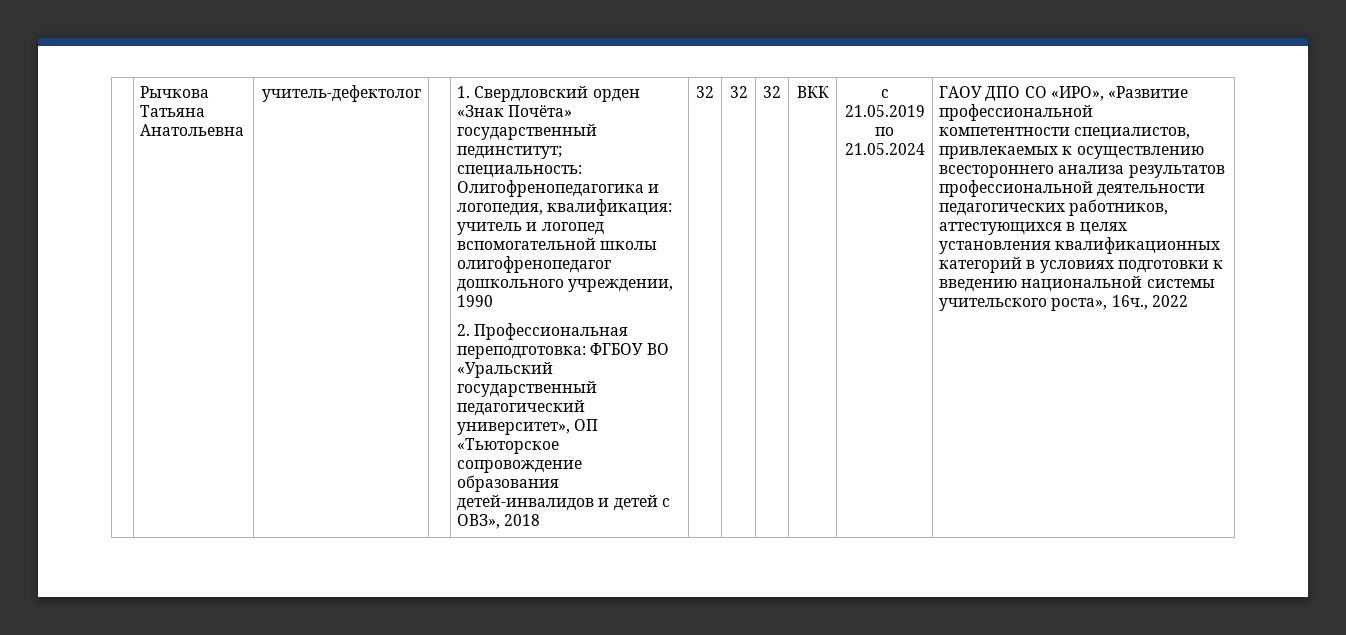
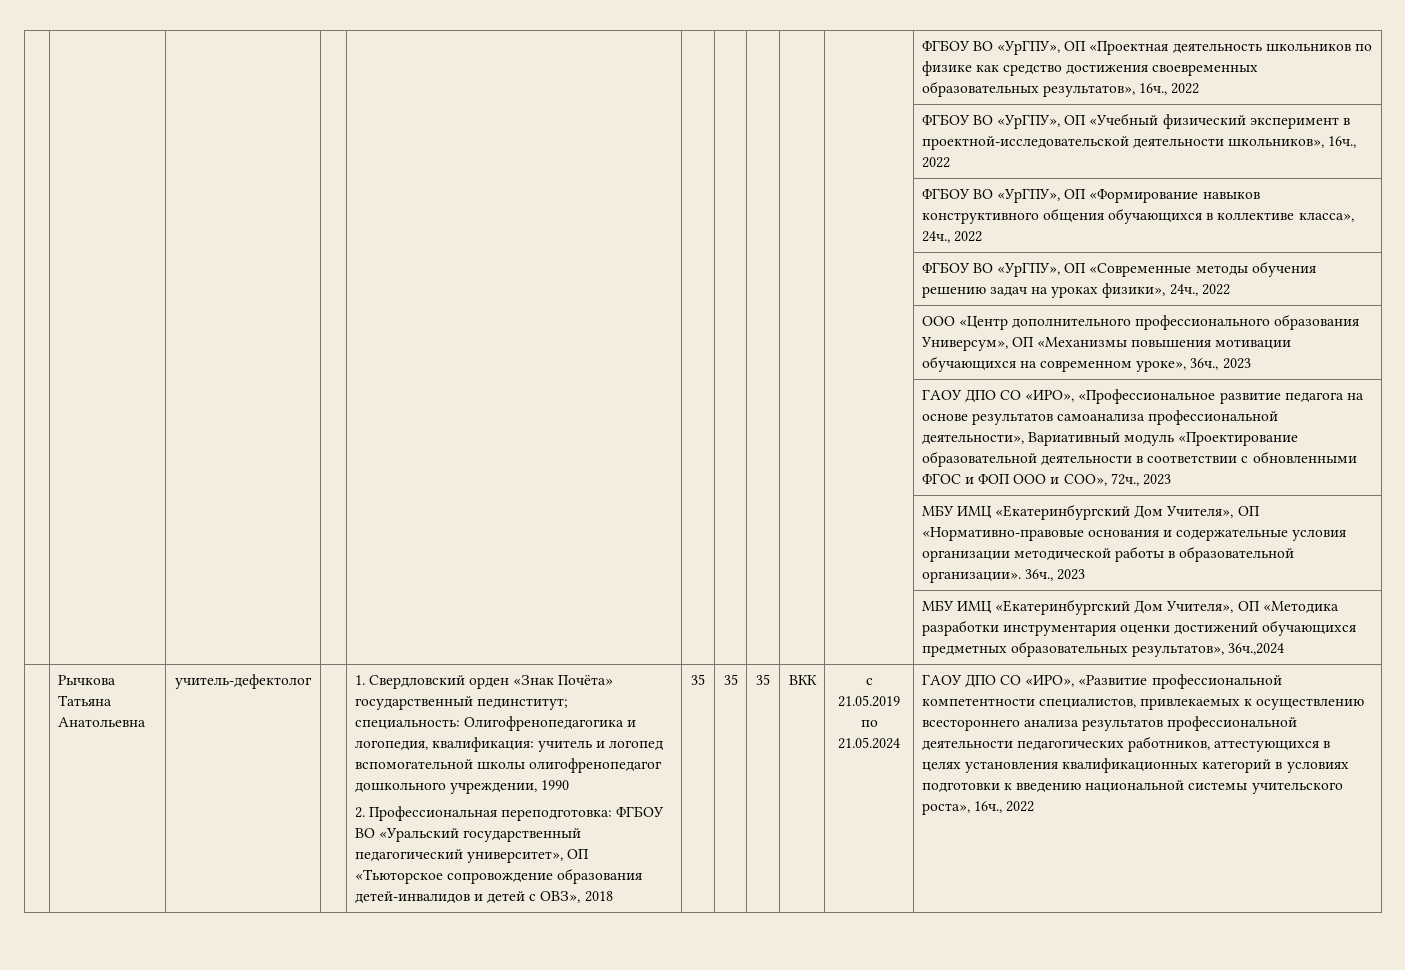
(140, 92) | -> [921,40,1373,55] [921,61,1259,76] [921,81,1200,97] [921,113,1351,129] [921,136,1357,150] [921,157,950,168] [921,188,1260,203] [921,208,1354,224] [921,231,982,243] [921,261,1316,277] [921,283,1230,298] [921,314,1360,330] [920,337,1292,351] [921,356,1251,372] [921,389,1365,404] [921,410,1279,425] [921,432,1299,446] [921,451,1357,467] [921,473,1172,486] [921,504,1260,520] [921,527,1347,541] [921,546,1295,562] [921,569,1086,583] [921,599,1339,615] [921,620,1357,636] [921,641,1285,657] | | | | | | | | | | ФГБОУ ВО «УрГПУ», ОП «Проектная деятельность школьников по физике как средство достижения своевременных образовательных результатов», 16ч., 2022 // | | | | | | | | | | ФГБОУ ВО «УрГПУ», ОП «Учебный физический эксперимент в проектной-исследовательской деятельности школьников», 16ч., 2022 // | | | | | | | | | | ФГБОУ ВО «УрГПУ», ОП «Формирование навыков конструктивного общения обучающихся в коллективе класса», 24ч., 2022 // | | | | | | | | | | ФГБОУ ВО «УрГПУ», ОП «Современные методы обучения решению задач на уроках физики», 24ч., 2022 // | | | | | | | | | | ООО «Центр дополнительного профессионального образования Универсум», ОП «Механизмы повышения мотивации обучающихся на современном уроке», 36ч., 2023 // | | | | | | | | | | ГАОУ ДПО СО «ИРО», «Профессиональное развитие педагога на основе результатов самоанализа профессиональной деятельности», Вариативный модуль «Проектирование образовательной деятельности в соответствии с обновленными ФГОС и ФОП ООО и СОО», 72ч., 2023 // | | | | | | | | | | МБУ ИМЦ «Екатеринбургский Дом Учителя», ОП «Нормативно-правовые основания и содержательные условия организации методической работы в образовательной организации». 36ч., 2023 // | | | | | | | | | | МБУ ИМЦ «Екатеринбургский Дом Учителя», ОП «Методика разработки инструментария оценки достижений обучающихся предметных образовательных результатов», 36ч.,2024 // |
[696,86,714,98] [729,86,748,98] [763,86,781,98] 32 | 32 | 32 -> [691,674,705,685] [723,674,738,685] [756,674,770,685] 35 | 35 | 35

